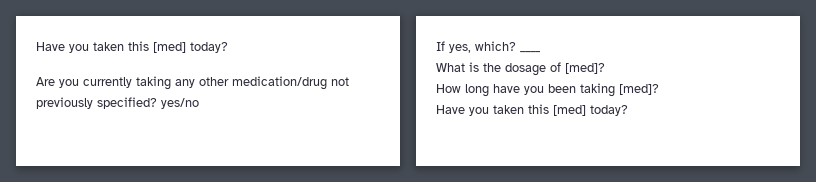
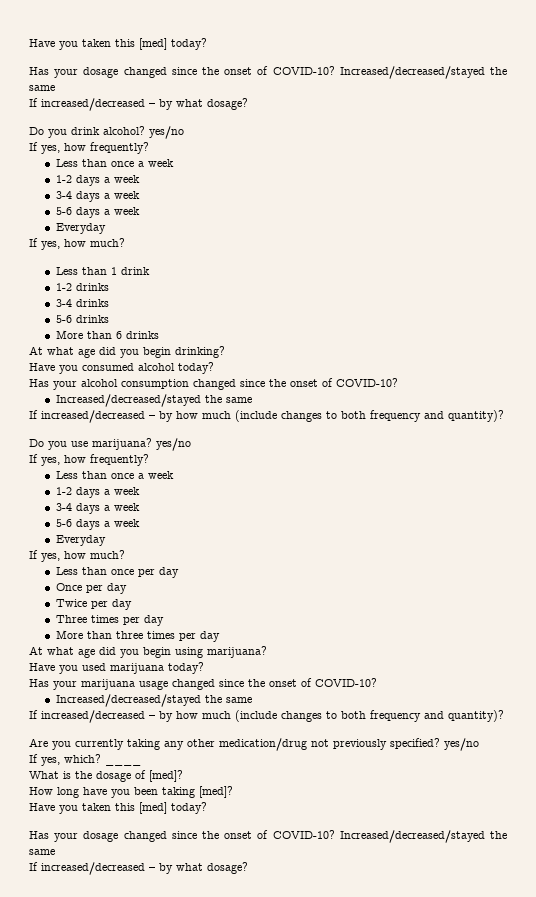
[36,41,228,53] Have you taken this [med] today? -> [29,38,207,50] [29,66,507,79] [29,85,55,91] [29,98,248,111] [29,126,184,139] [29,142,149,154] [55,159,174,167] [55,175,140,186] [55,191,140,202] [55,207,140,218] [55,223,106,234] [29,238,125,250] [55,267,150,275] [55,283,109,291] [55,299,109,307] [55,315,109,323] [55,330,159,339] [29,346,225,358] [29,362,214,374] [29,378,398,390] [55,394,252,407] [29,410,504,423] [29,438,191,451] [29,454,149,466] [55,471,174,479] [55,487,140,498] [55,503,140,514] [55,519,140,530] [55,535,106,546] [29,550,125,562] [55,567,179,578] [55,583,127,594] [55,599,132,610] [55,615,164,626] [55,630,220,642] [29,646,267,658] [29,662,204,674] [29,678,377,690] [55,694,252,707] [29,710,504,723] Have you taken this [med] today? // Has your dosage changed since the onset of COVID-10? Increased/decreased/stayed the same // If increased/decreased – by what dosage? // Do you drink alcohol? yes/no // If yes, how frequently? // Less than once a week // 1-2 days a week // 3-4 days a week // 5-6 days a week // Everyday // If yes, how much? // Less than 1 drink // 1-2 drinks // 3-4 drinks // 5-6 drinks // More than 6 drinks // At what age did you begin drinking? // Have you consumed alcohol today? // Has your alcohol consumption changed since the onset of COVID-10? // Increased/decreased/stayed the same // If increased/decreased – by how much (include changes to both frequency and quantity)? // Do you use marijuana? yes/no // If yes, how frequently? // Less than once a week // 1-2 days a week // 3-4 days a week // 5-6 days a week // Everyday // If yes, how much? // Less than once per day // Once per day // Twice per day // Three times per day // More than three times per day // At what age did you begin using marijuana? // Have you used marijuana today? // Has your marijuana usage changed since the onset of COVID-10? // Increased/decreased/stayed the same // If increased/decreased – by how much (include changes to both frequency and quantity)?
(628, 110) none -> [29,830,507,843] [29,849,55,855] [29,862,248,875] // Has your dosage changed since the onset of COVID-10? Increased/decreased/stayed the same // If increased/decreased – by what dosage?

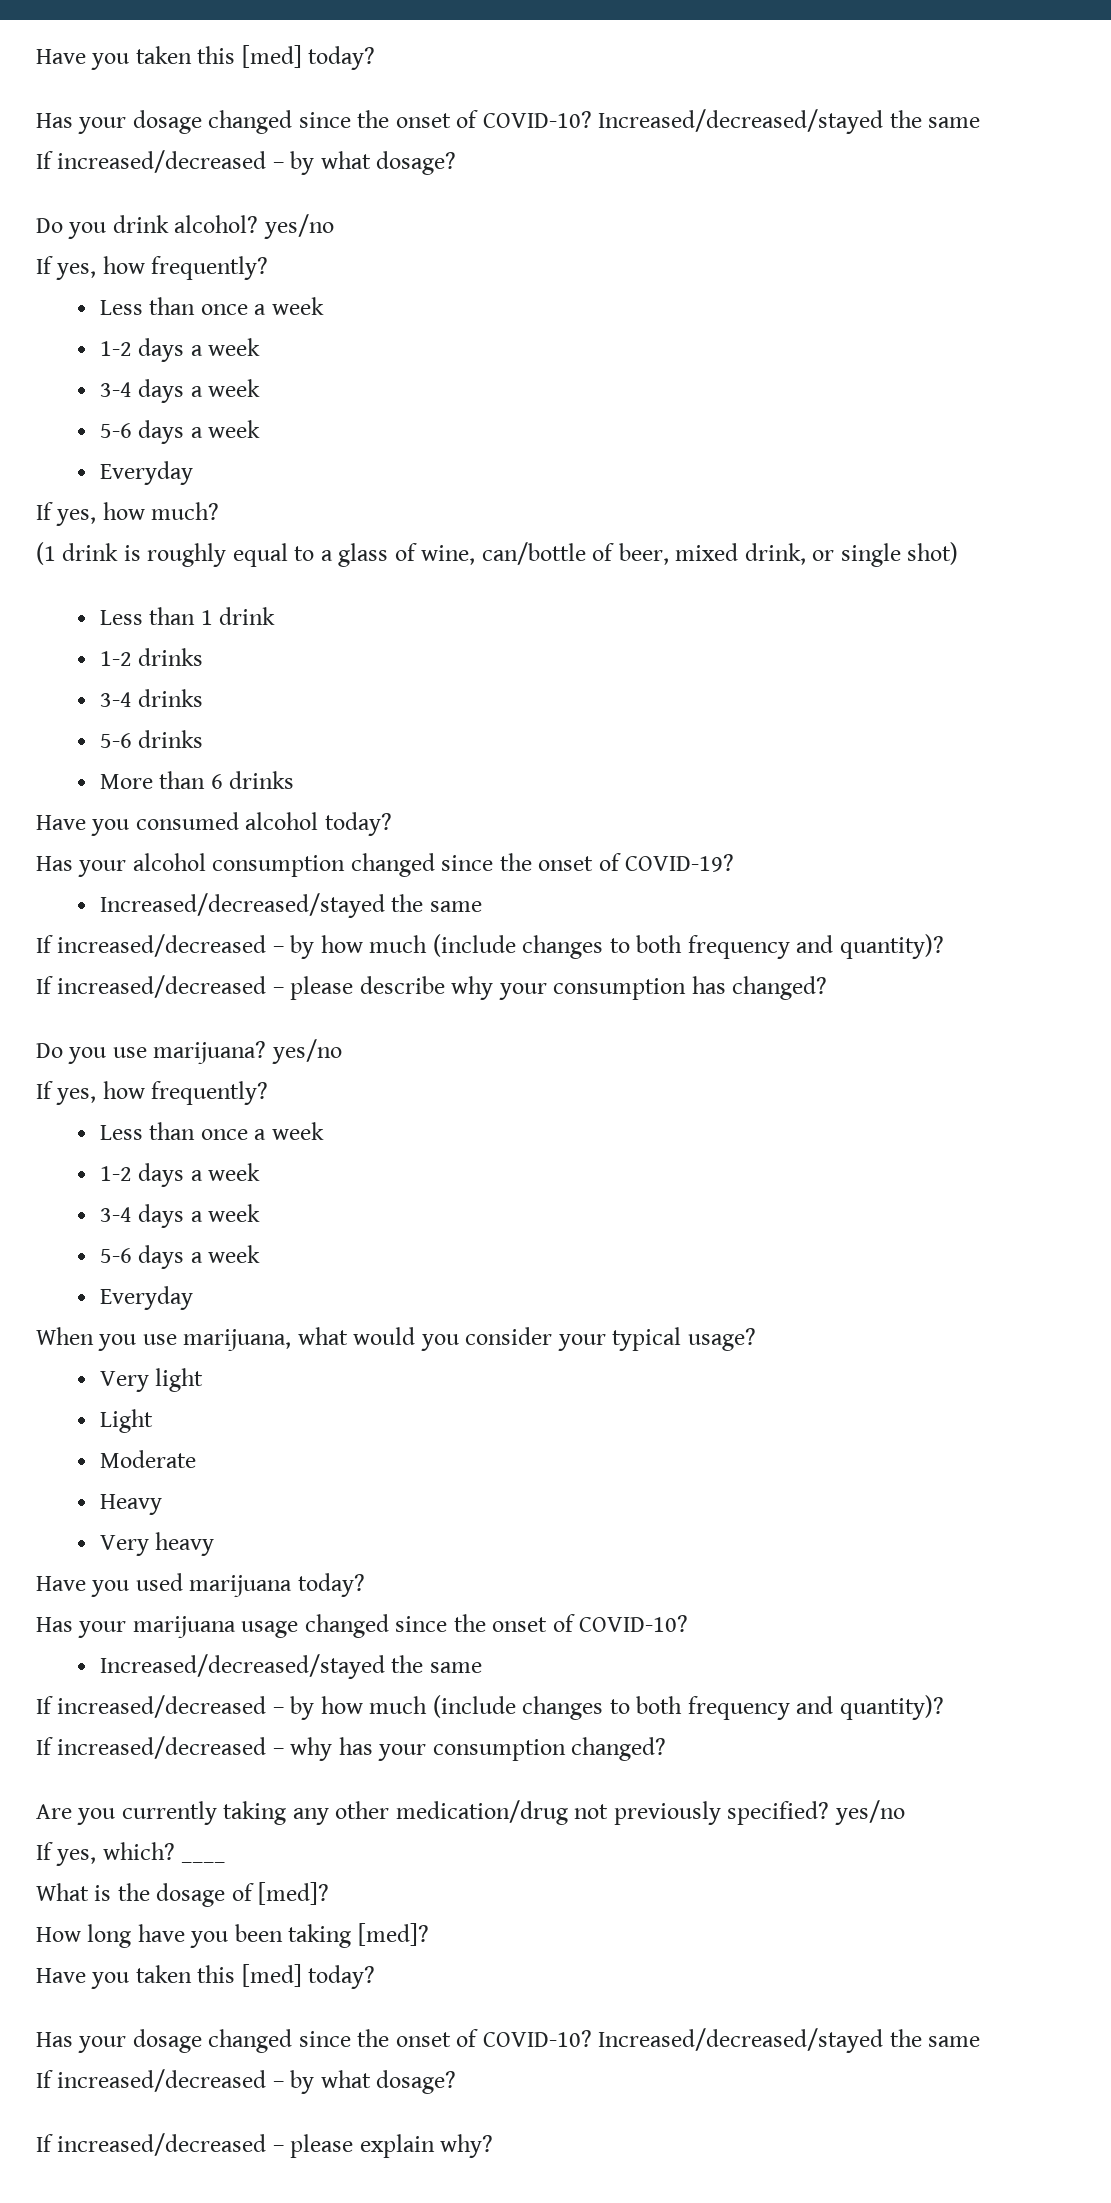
(125, 242) none -> [36,542,959,567] // (1 drink is roughly equal to a glass of wine, can/bottle of beer, mixed drink, or single shot)
[29,346,225,358] // At what age did you begin drinking? -> (295, 780) none
[336,378,398,387] COVID-10? -> [625,854,735,872] COVID-19?
(504, 416) none -> [36,975,828,1000] // If increased/decreased – please describe why your consumption has changed?
[29,550,125,562] [55,567,179,578] [55,583,127,594] [55,599,132,610] [55,615,164,626] [55,630,220,642] [29,646,267,658] If yes, how much? // Less than once per day // Once per day // Twice per day // Three times per day // More than three times per day // At what age did you begin using marijuana? -> [36,1327,756,1351] [99,1368,204,1392] [99,1409,153,1433] [99,1450,196,1468] [99,1494,162,1515] [99,1532,215,1556] When you use marijuana, what would you consider your typical usage? // Very light // Light // Moderate // Heavy // Very heavy
(504, 716) none -> [36,1736,667,1761] // If increased/decreased – why has your consumption changed?
(248, 868) none -> [36,2133,494,2158] // If increased/decreased – please explain why?

